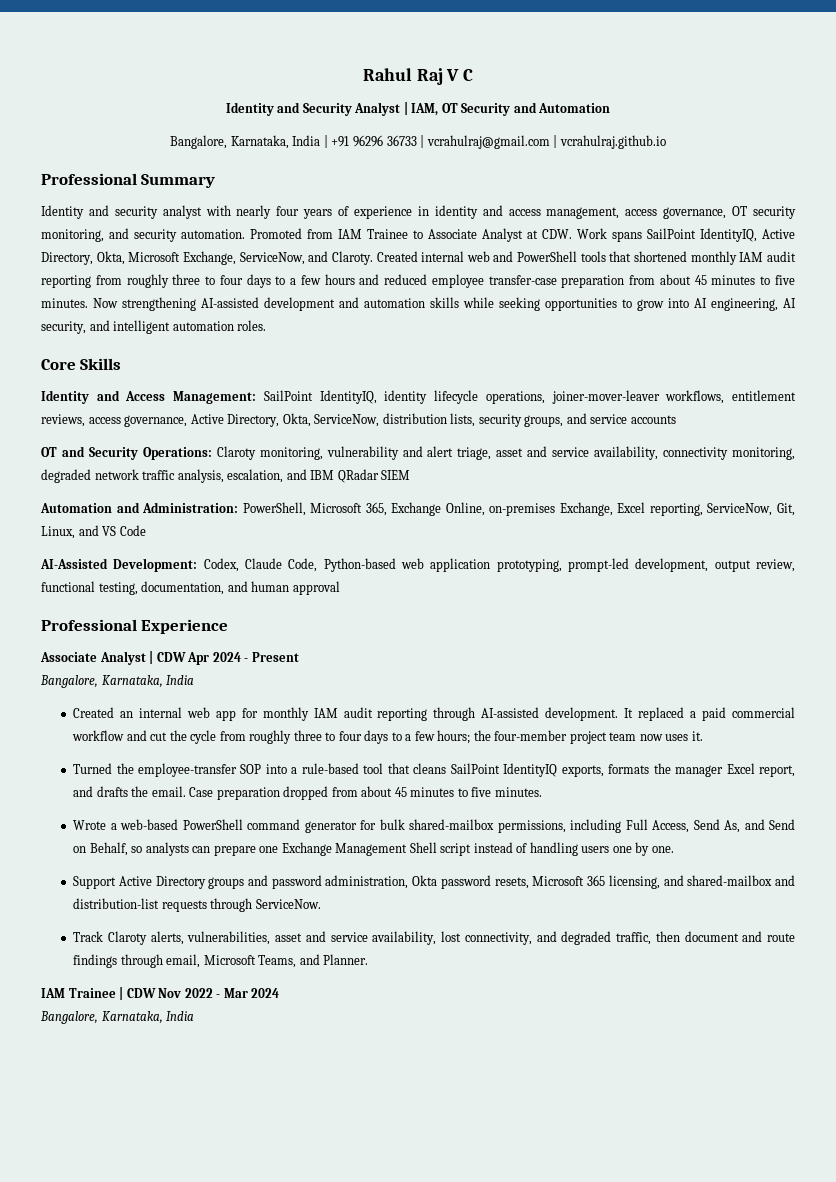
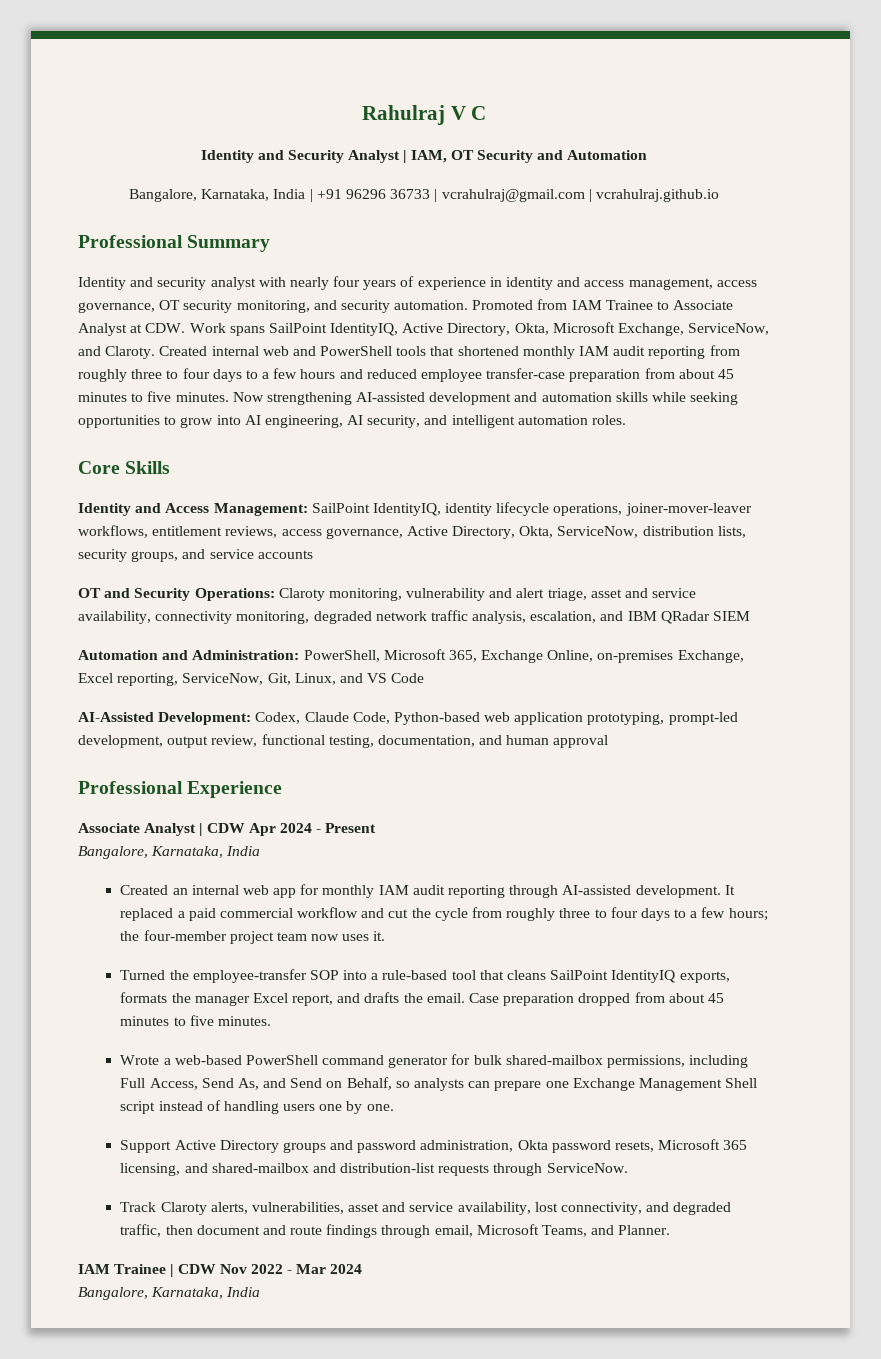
[362,68,443,85] Rahul Raj -> [361,105,445,125] Rahulraj

